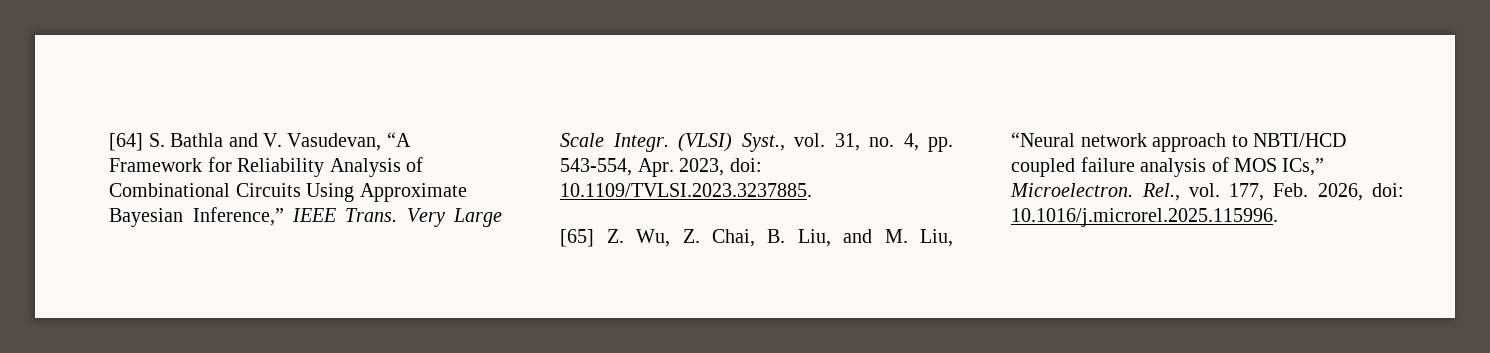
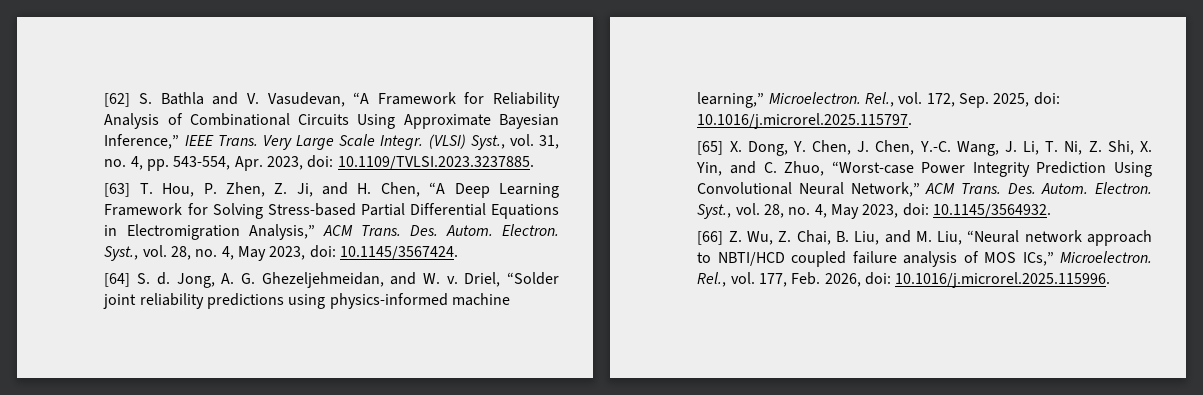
[109,133,144,151] [64] -> [104,93,131,107] [62]
[560,229,595,247] [65] -> [104,182,559,198] [104,203,559,219] [104,224,559,240] [104,245,458,261] [104,272,559,288] [103,293,511,309] [697,92,1060,108] [697,113,913,129] [697,140,1152,156] [696,161,1152,177] [697,182,1152,197] [697,203,1051,219] [697,231,724,245] [63] T. Hou, P. Zhen, Z. Ji, and H. Chen, “A Deep Learning Framework for Solving Stress-based Partial Differential Equations in Electromigration Analysis,” ACM Trans. Des. Autom. Electron. Syst., vol. 28, no. 4, May 2023, doi: 10.1145/3567424. // [64] S. d. Jong, A. G. Ghezeljehmeidan, and W. v. Driel, “Solder joint reliability predictions using physics-informed machine learning,” Microelectron. Rel., vol. 172, Sep. 2025, doi: 10.1016/j.microrel.2025.115797. // [65] X. Dong, Y. Chen, J. Chen, Y.-C. Wang, J. Li, T. Ni, Z. Shi, X. Yin, and C. Zhuo, “Worst-case Power Integrity Prediction Using Convolutional Neural Network,” ACM Trans. Des. Autom. Electron. Syst., vol. 28, no. 4, May 2023, doi: 10.1145/3564932. // [66]

